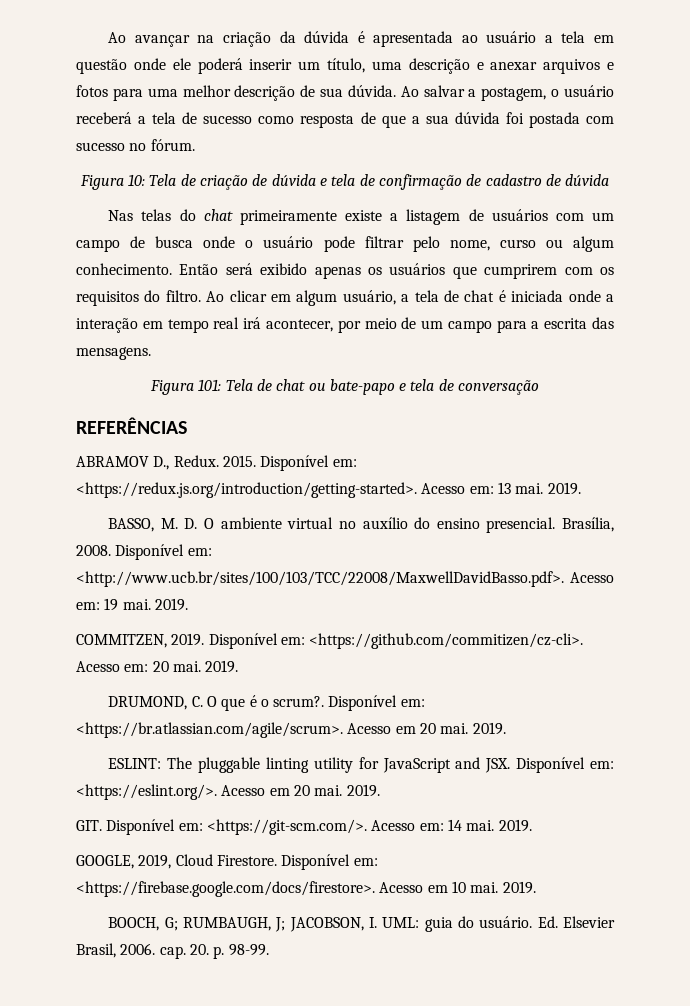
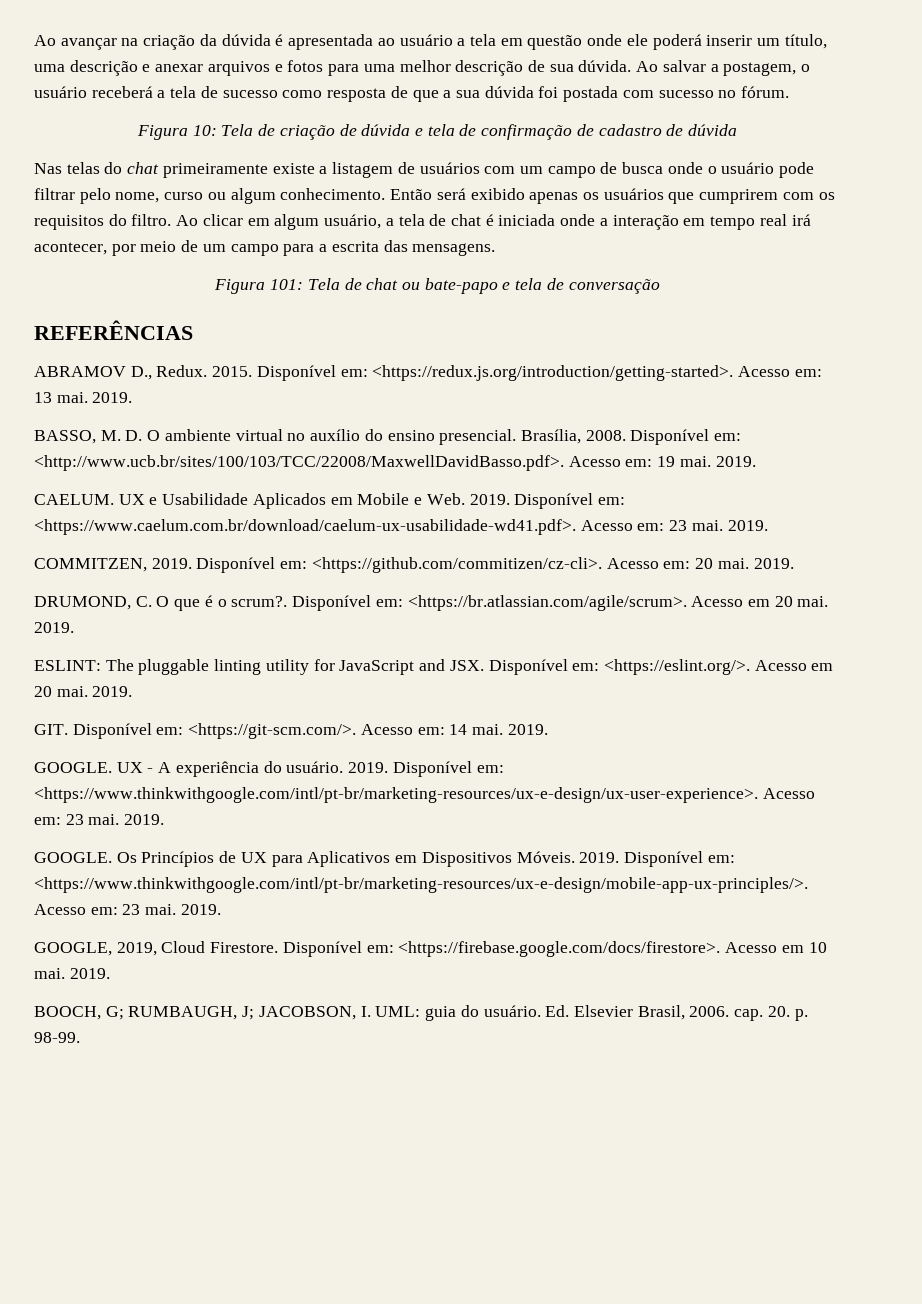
(188, 604) none -> [34,493,625,509] [34,519,768,535] // CAELUM. UX e Usabilidade Aplicados em Mobile e Web. 2019. Disponível em: <https://www.caelum.com.br/download/caelum-ux-usabilidade-wd41.pdf>. Acesso em: 23 mai. 2019.
(532, 825) none -> [34,761,504,777] [34,787,815,803] [34,814,165,825] [34,851,735,867] [34,877,808,893] [34,904,221,915] // GOOGLE. UX - A experiência do usuário. 2019. Disponível em: <https://www.thinkwithgoogle.com/intl/pt-br/marketing-resources/ux-e-design/ux-user-experience>. Acesso em: 23 mai. 2019. // GOOGLE. Os Princípios de UX para Aplicativos em Dispositivos Móveis. 2019. Disponível em: <https://www.thinkwithgoogle.com/intl/pt-br/marketing-resources/ux-e-design/mobile-app-ux-principles/>. Acesso em: 23 mai. 2019.

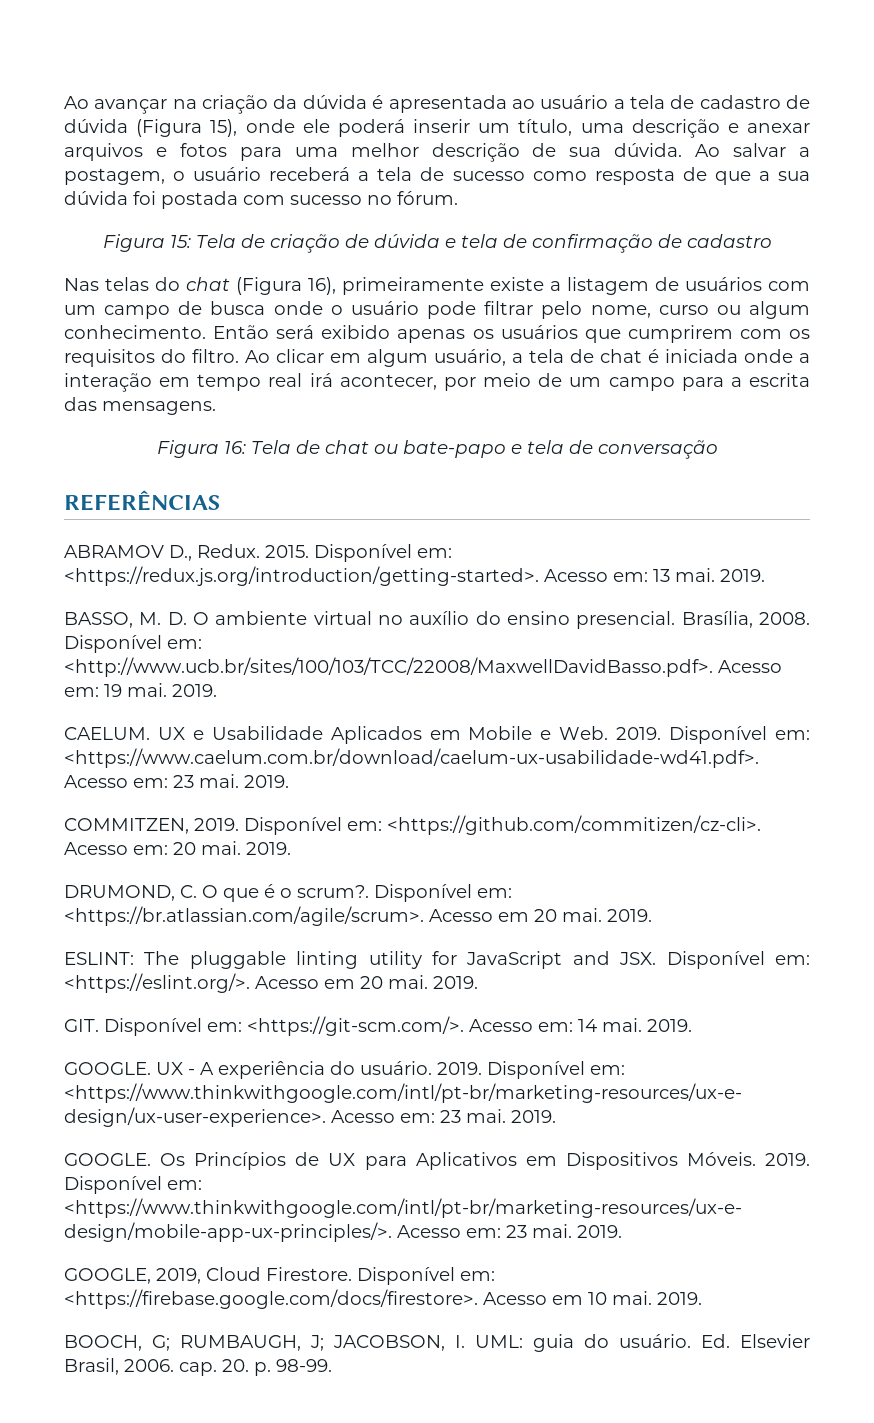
[500,35,583,50] em questão -> [670,95,811,109] [64,119,238,137] de cadastro de dúvida (Figura 15),
[192,125,217,136] 10: -> [169,235,191,248] 15:
[666,124,738,136] de dúvida -> (772, 241) none
(160, 168) none -> [236,277,336,295] (Figura 16),
[270,279,304,290] 101: -> [223,441,246,454] 16:

